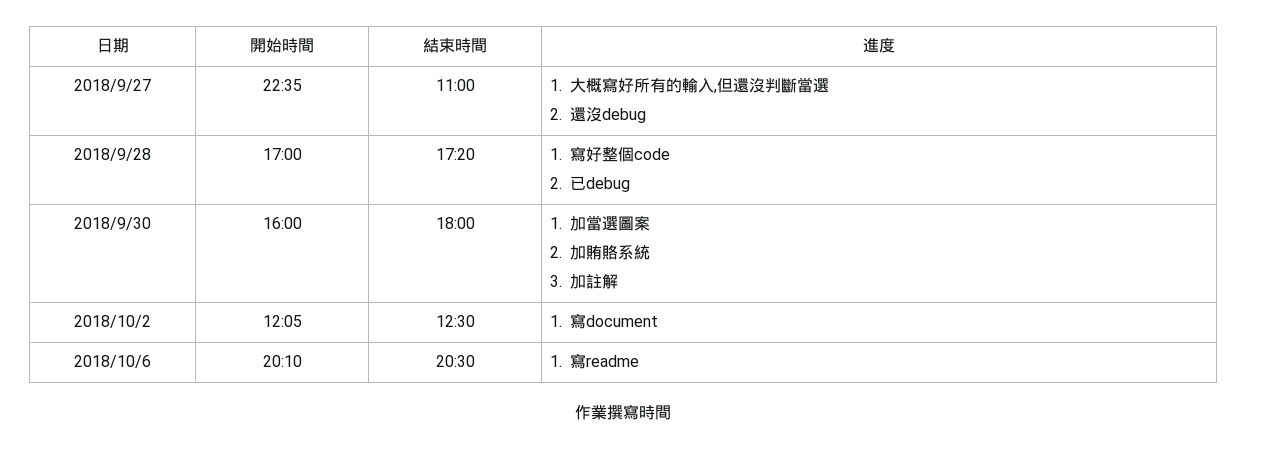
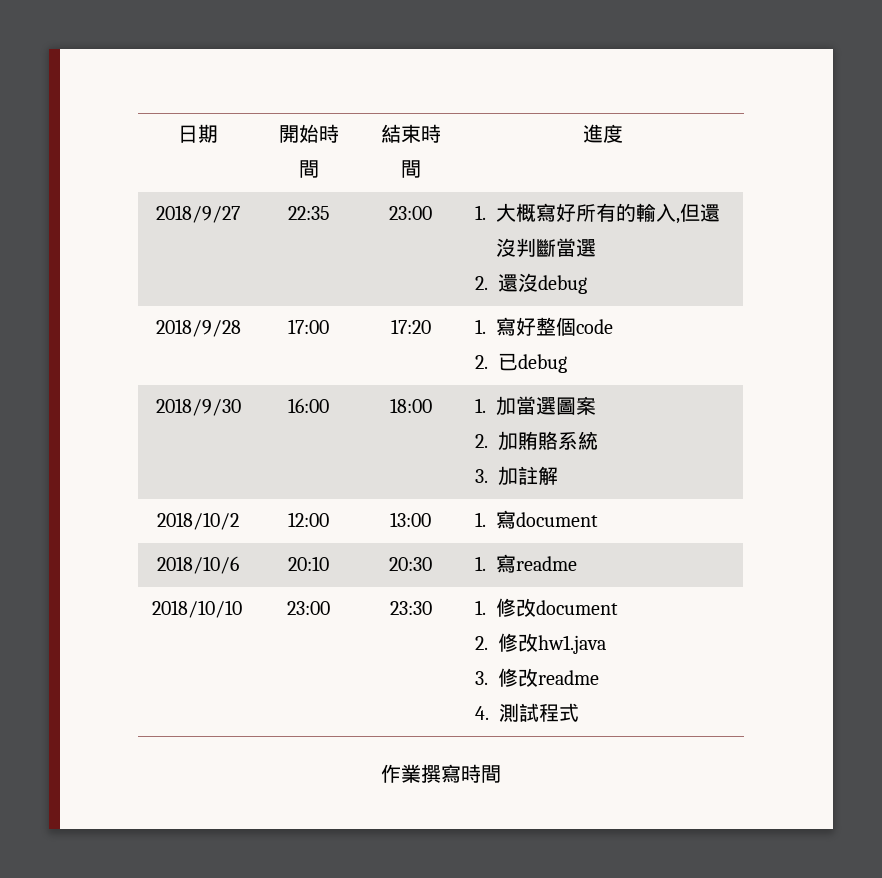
[435,79,475,91] 11:00 -> [389,206,432,220] 23:00
[262,315,302,327] [435,315,475,327] 12:05 | 12:30 -> [288,512,329,527] [390,512,431,527] 12:00 | 13:00
(639, 361) none -> [152,600,243,618] [287,601,330,615] [389,601,432,615] [475,598,619,617] [475,633,607,654] [475,668,600,687] [475,703,580,722] // 2018/10/10 | 23:00 | 23:30 | 1.修改document // 2.修改hw1.java // 3.修改readme // 4.測試程式

